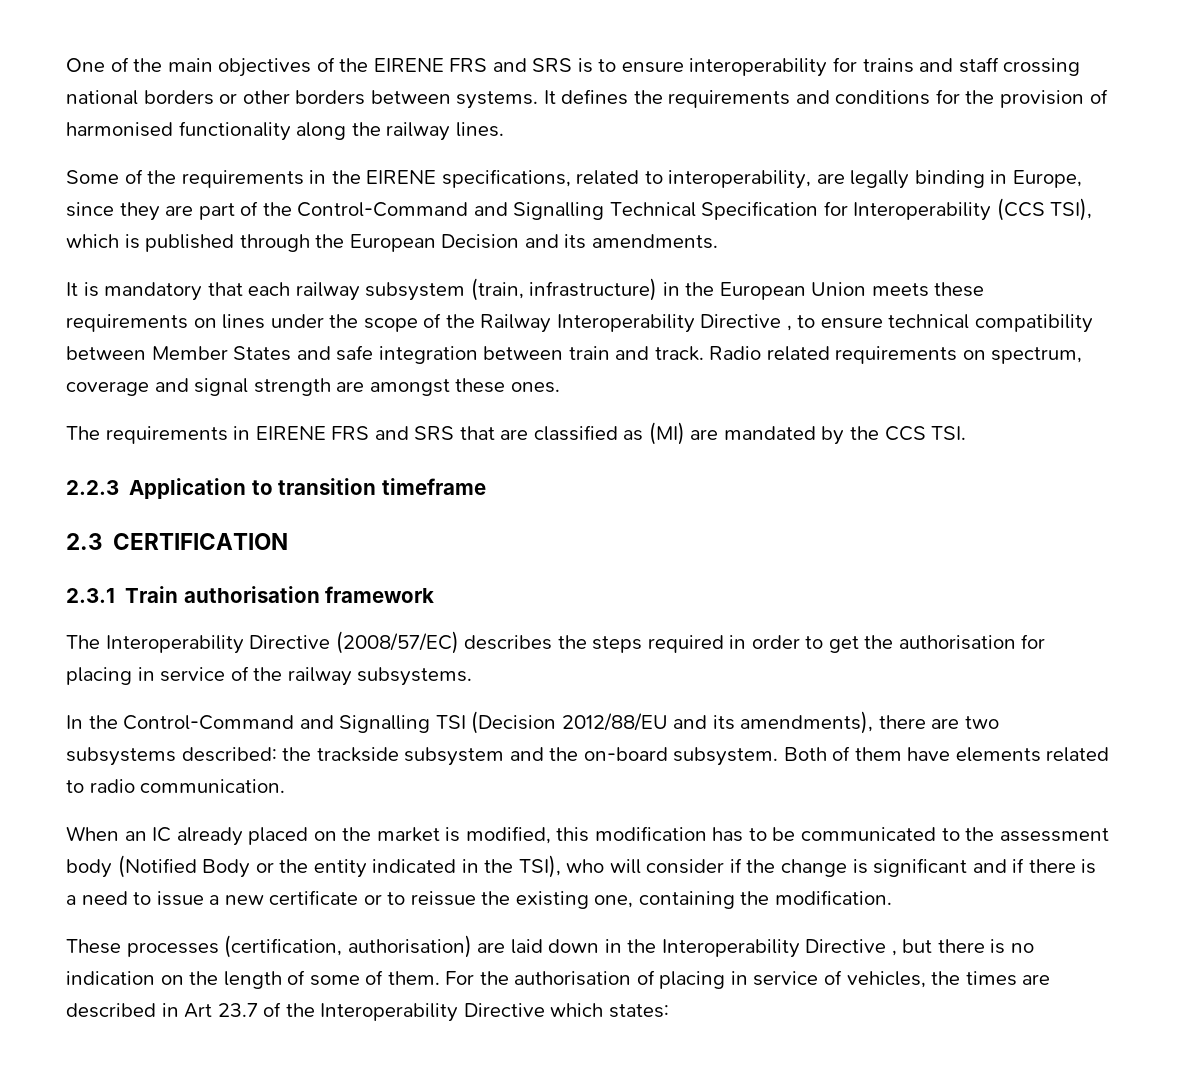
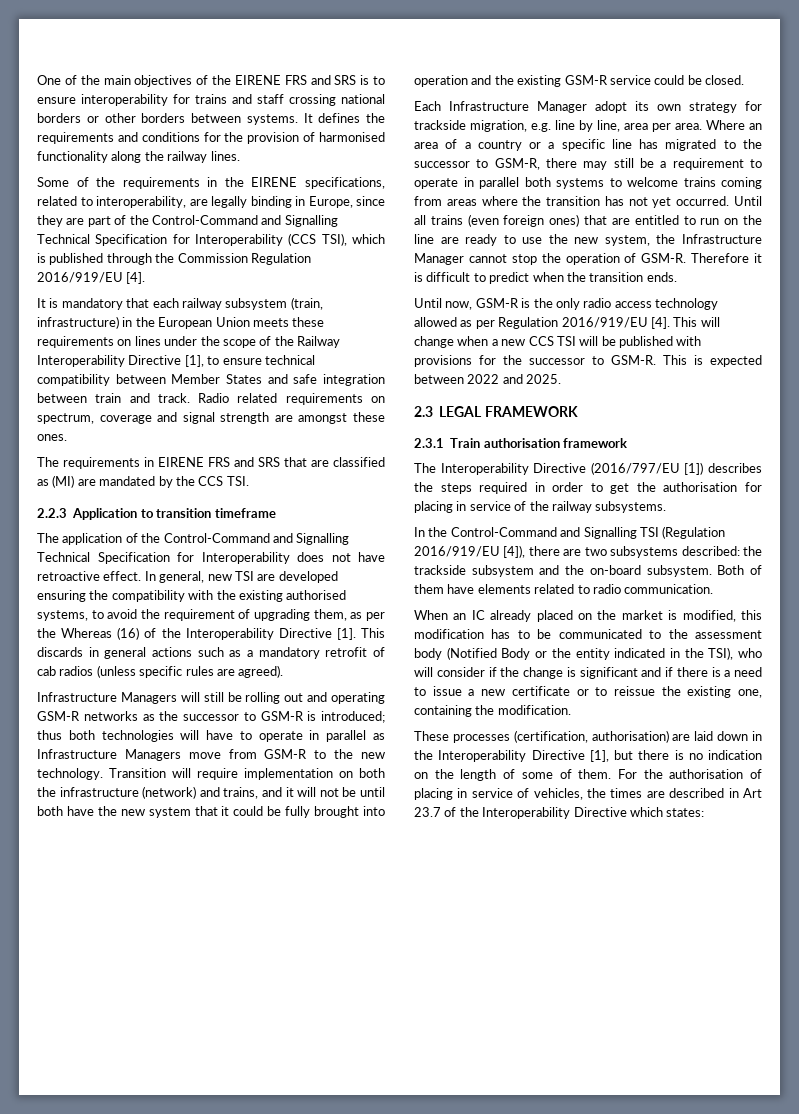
[349,234,718,252] European Decision and its amendments. -> [177,253,311,265] [37,272,146,284] Commission Regulation 2016/919/EU [4].
[786,325,792,331] , -> [184,355,204,367] [1],
(486, 486) none -> [37,533,350,545] [37,552,385,564] [37,571,338,583] [37,590,347,602] [37,609,386,621] [37,627,385,640] [37,647,385,659] [37,665,284,678] [37,692,385,704] [37,711,385,723] [37,730,385,742] [37,749,385,761] [37,768,385,780] [37,786,386,799] [37,806,385,818] [414,75,744,87] [414,101,762,113] [414,120,762,132] [414,139,762,151] [414,158,762,170] [414,177,762,189] [414,196,762,208] [414,214,762,227] [414,234,762,246] [414,253,762,265] [414,272,677,284] [414,298,718,310] [414,317,720,329] [414,336,702,348] [414,355,762,367] [414,374,562,384] // The application of the Control-Command and Signalling Technical Specification for Interoperability does not have retroactive effect. In general, new TSI are developed ensuring the compatibility with the existing authorised systems, to avoid the requirement of upgrading them, as per the Whereas (16) of the Interoperability Directive [1]. This discards in general actions such as a mandatory retrofit of cab radios (unless specific rules are agreed). // Infrastructure Managers will still be rolling out and operating GSM-R networks as the successor to GSM-R is introduced; thus both technologies will have to operate in parallel as Infrastructure Managers move from GSM-R to the new technology. Transition will require implementation on both the infrastructure (network) and trains, and it will not be until both have the new system that it could be fully brought into operation and the existing GSM-R service could be closed. // Each Infrastructure Manager adopt its own strategy for trackside migration, e.g. line by line, area per area. Where an area of a country or a specific line has migrated to the successor to GSM-R, there may still be a requirement to operate in parallel both systems to welcome trains coming from areas where the transition has not yet occurred. Until all trains (even foreign ones) that are entitled to run on the line are ready to use the new system, the Infrastructure Manager cannot stop the operation of GSM-R. Therefore it is difficult to predict when the transition ends. // Until now, GSM-R is the only radio access technology allowed as per Regulation 2016/919/EU [4]. This will change when a new CCS TSI will be published with provisions for the successor to GSM-R. This is expected between 2022 and 2025.
[113,533,289,550] CERTIFICATION -> [439,406,579,417] LEGAL FRAMEWORK
[335,631,459,654] (2008/57/EC) -> [590,462,704,475] (2016/797/EU [1])
[471,711,874,734] (Decision 2012/88/EU and its amendments), -> [662,526,726,539] [414,545,526,558] (Regulation 2016/919/EU [4]),
[891,950,897,956] , -> [589,750,609,762] [1],

